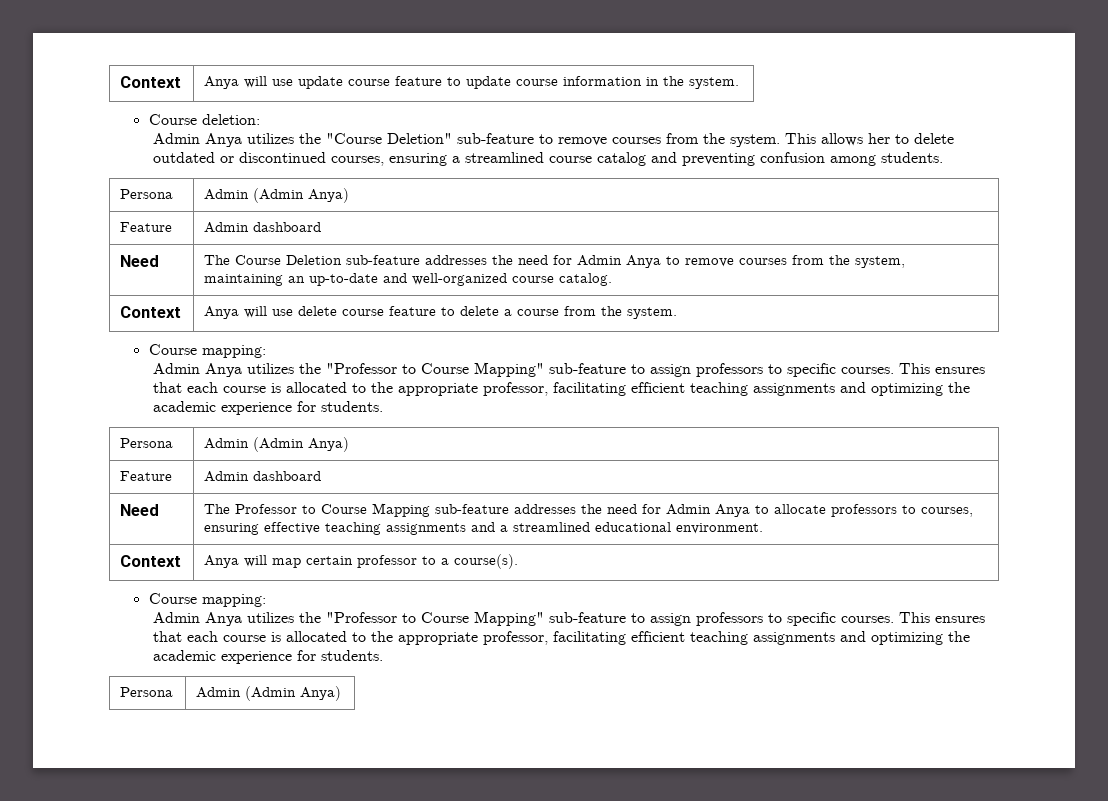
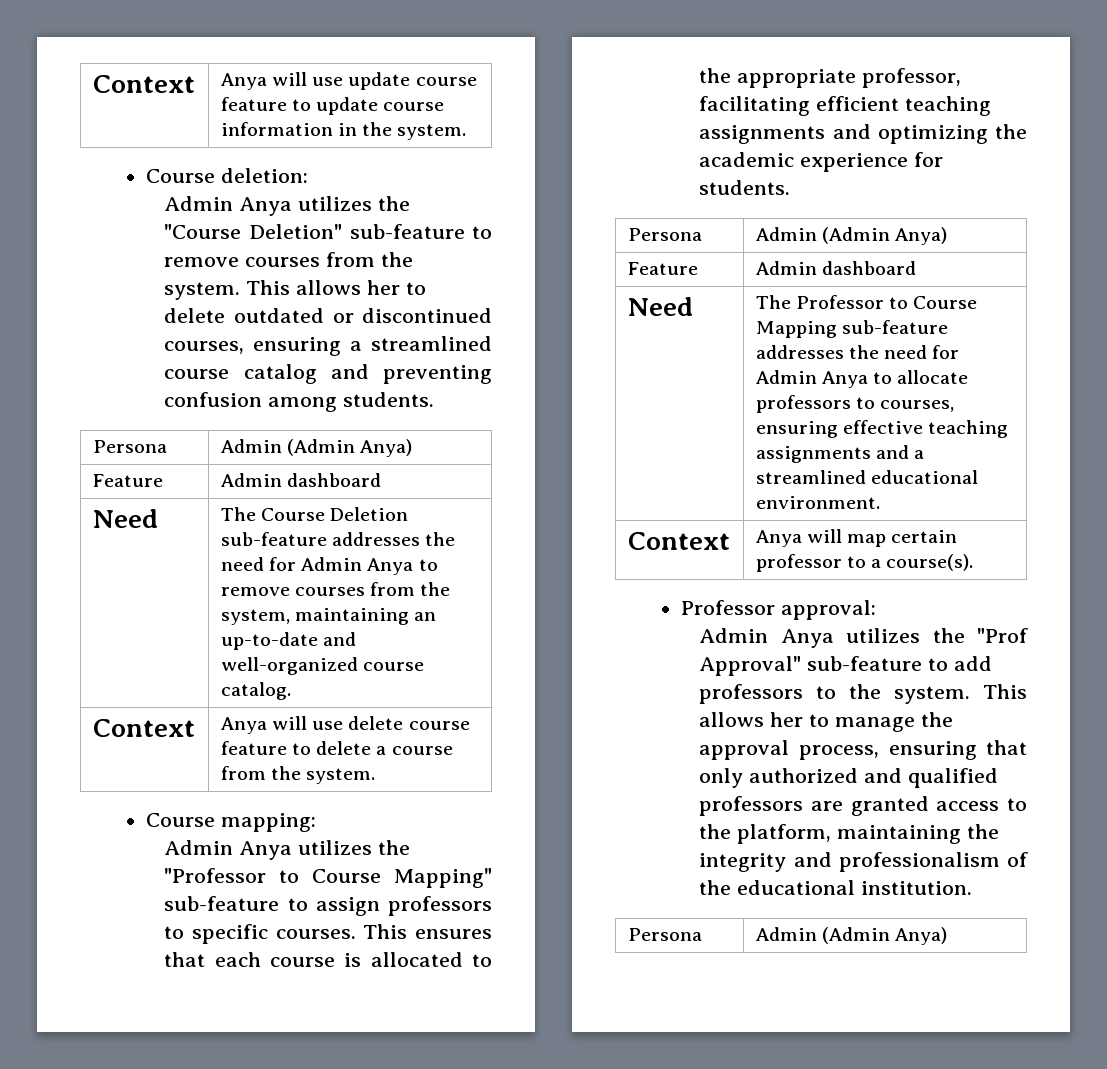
[148,593,266,607] [153,611,986,626] [153,631,971,645] [153,650,384,664] Course mapping: // Admin Anya utilizes the "Professor to Course Mapping" sub-feature to assign professors to specific courses. This ensures that each course is allocated to the appropriate professor, facilitating efficient teaching assignments and optimizing the academic experience for students. -> [680,600,876,620] [699,628,1028,648] [699,656,992,676] [699,684,1027,704] [699,712,953,732] [699,740,1027,760] [699,768,998,788] [699,796,1027,816] [699,824,999,844] [699,852,1028,872] [699,880,973,895] Professor approval: // Admin Anya utilizes the "Prof Approval" sub-feature to add professors to the system. This allows her to manage the approval process, ensuring that only authorized and qualified professors are granted access to the platform, maintaining the integrity and professionalism of the educational institution.

